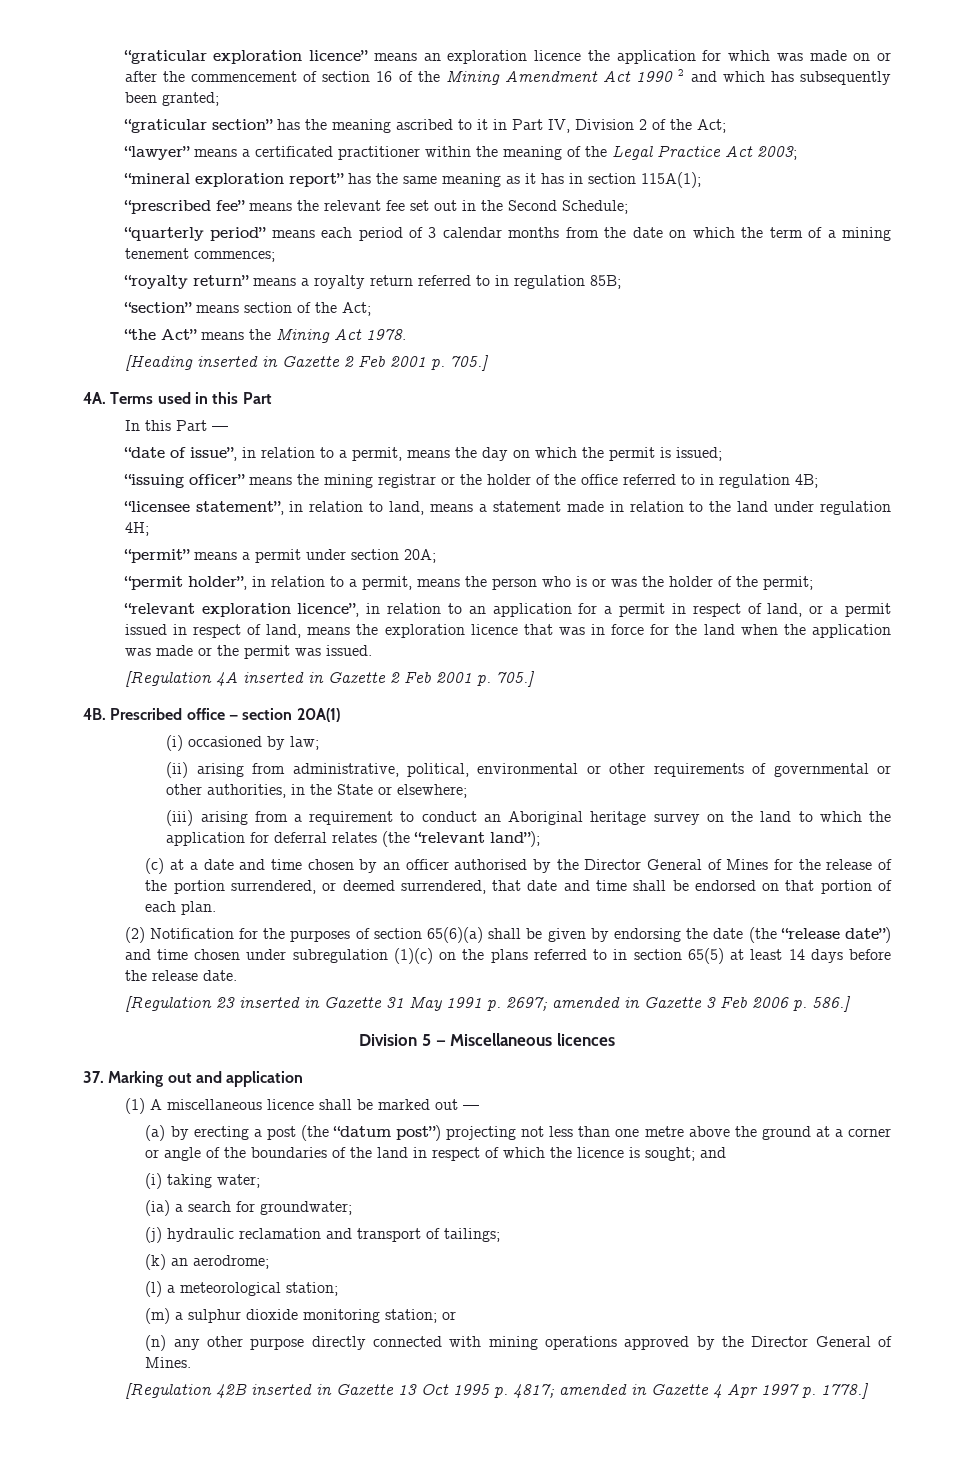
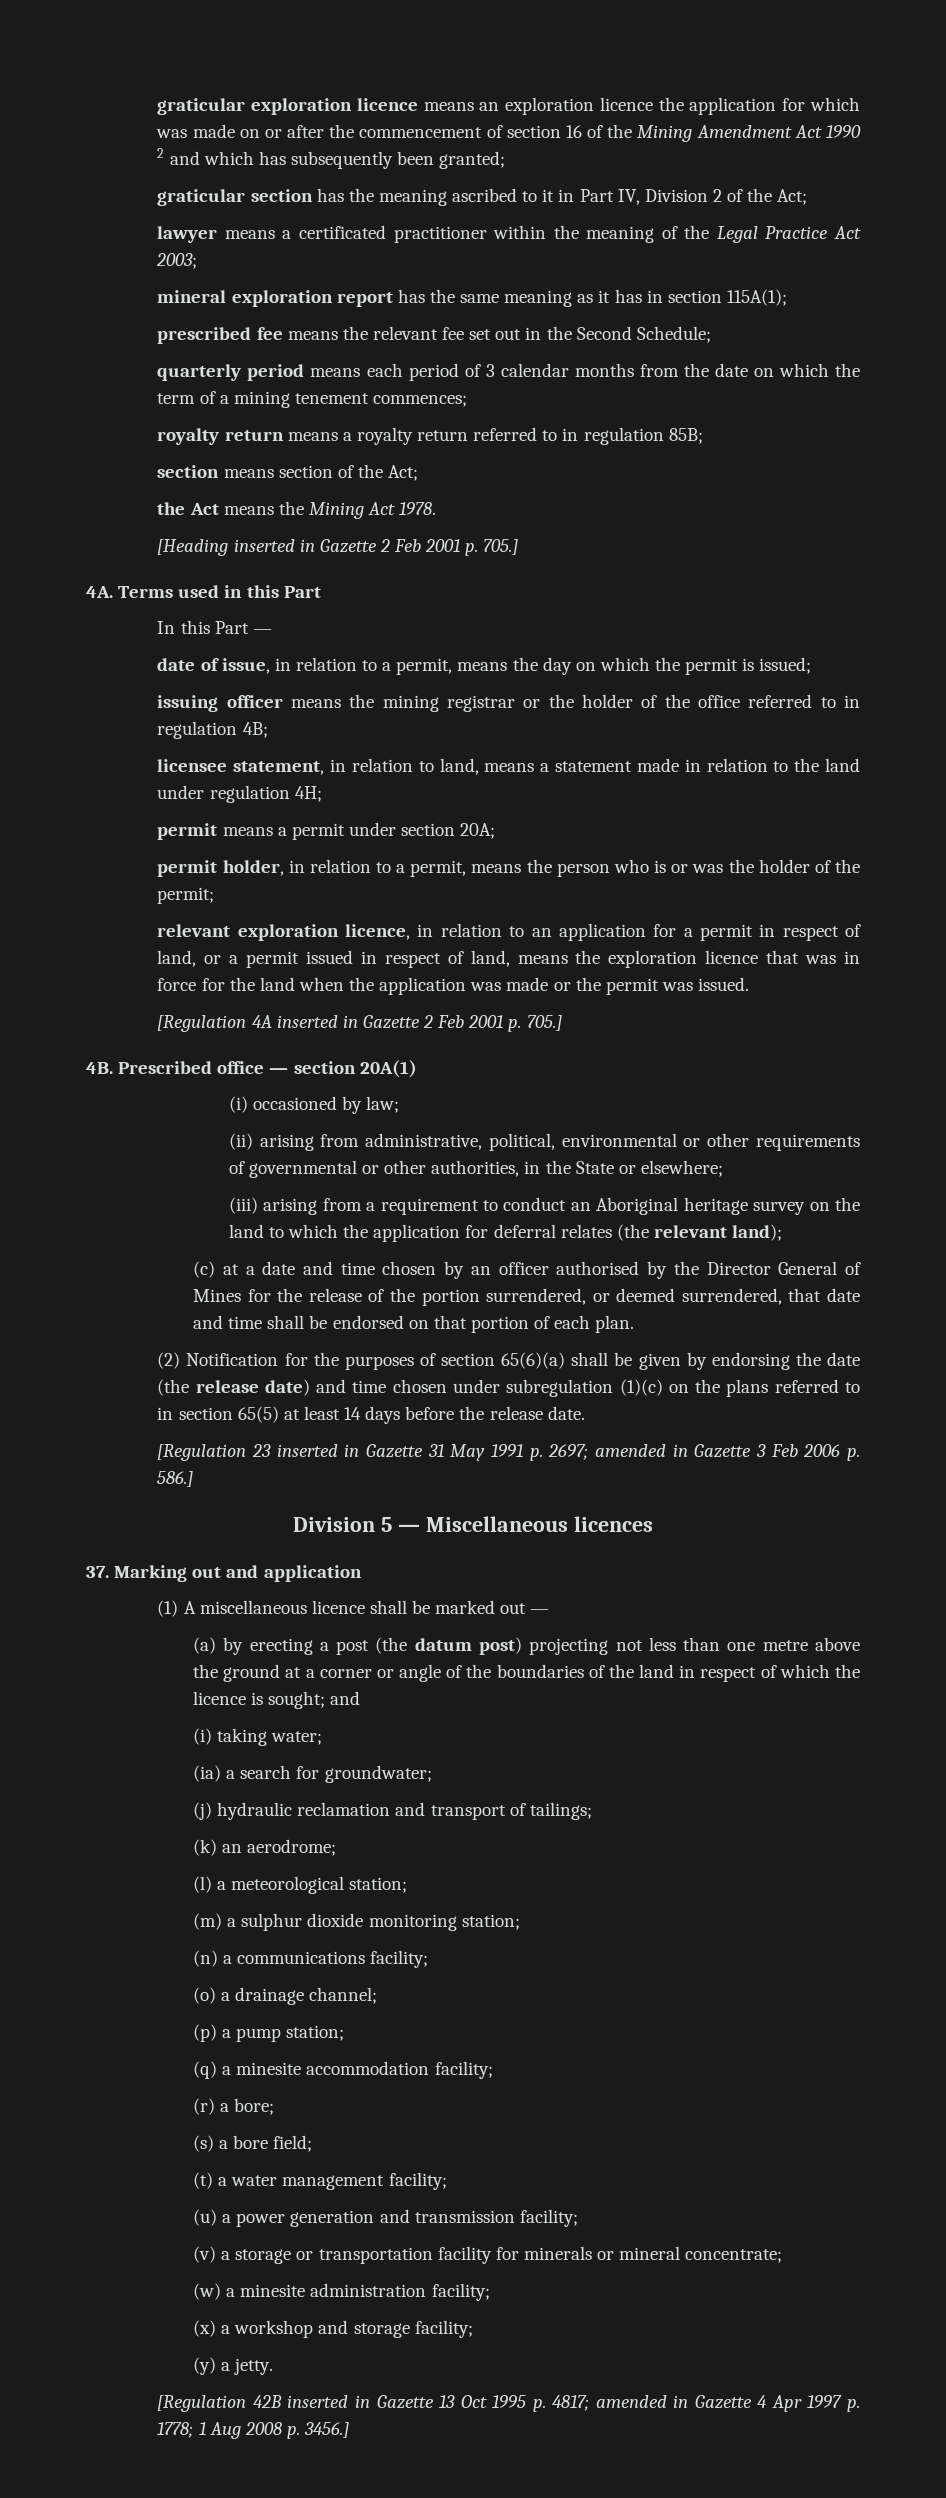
[123,50,369,64] “graticular exploration licence” -> [157,98,418,115] graticular exploration licence
[123,119,273,133] “graticular section” -> [157,189,313,206] graticular section
[123,146,190,160] “lawyer” -> [157,226,218,243] lawyer
[123,173,344,187] “mineral exploration report” -> [157,290,393,307] mineral exploration report
[123,200,245,214] “prescribed fee” -> [157,327,283,344] prescribed fee
[123,227,267,241] “quarterly period” -> [157,364,305,381] quarterly period
[123,275,249,289] “royalty return” -> [157,428,284,445] royalty return
[123,302,192,313] “section” -> [157,465,220,478] section
[123,329,197,340] “the Act” -> [157,502,219,515] the Act
[123,447,237,461] “date of issue”, -> [157,658,270,674] date of issue,
[123,474,245,488] “issuing officer” -> [157,695,283,712] issuing officer
[123,501,284,515] “licensee statement”, -> [157,759,325,775] licensee statement,
[123,549,190,563] “permit” -> [157,823,218,840] permit
[123,576,247,590] “permit holder”, -> [157,860,284,877] permit holder,
[123,603,360,617] “relevant exploration licence”, -> [157,924,411,941] relevant exploration licence,
[414,831,541,847] “relevant land”); -> [653,1224,783,1241] relevant land);
[780,927,891,943] “release date”) -> [195,1379,310,1396] release date)
[332,1125,442,1141] “datum post”) -> [414,1637,523,1655] datum post)
[442,1311,457,1320] or -> (520, 1922) none
[173,1336,892,1350] [145,1357,192,1368] any other purpose directly connected with mining operations approved by the Director General of Mines. -> [223,1950,429,1968] [193,1987,378,2005] [193,2024,345,2042] [193,2061,493,2079] [193,2098,275,2115] [193,2135,313,2152] [193,2172,447,2190] [193,2209,578,2227] [193,2246,783,2264] [193,2283,490,2301] [193,2320,473,2338] [193,2357,274,2375] a communications facility; // (o) a drainage channel; // (p) a pump station; // (q) a minesite accommodation facility; // (r) a bore; // (s) a bore field; // (t) a water management facility; // (u) a power generation and transmission facility; // (v) a storage or transportation facility for minerals or mineral concentrate; // (w) a minesite administration facility; // (x) a workshop and storage facility; // (y) a jetty.
[820,1383,869,1399] 1778.] -> [157,2422,350,2439] 1778; 1 Aug 2008 p. 3456.]

